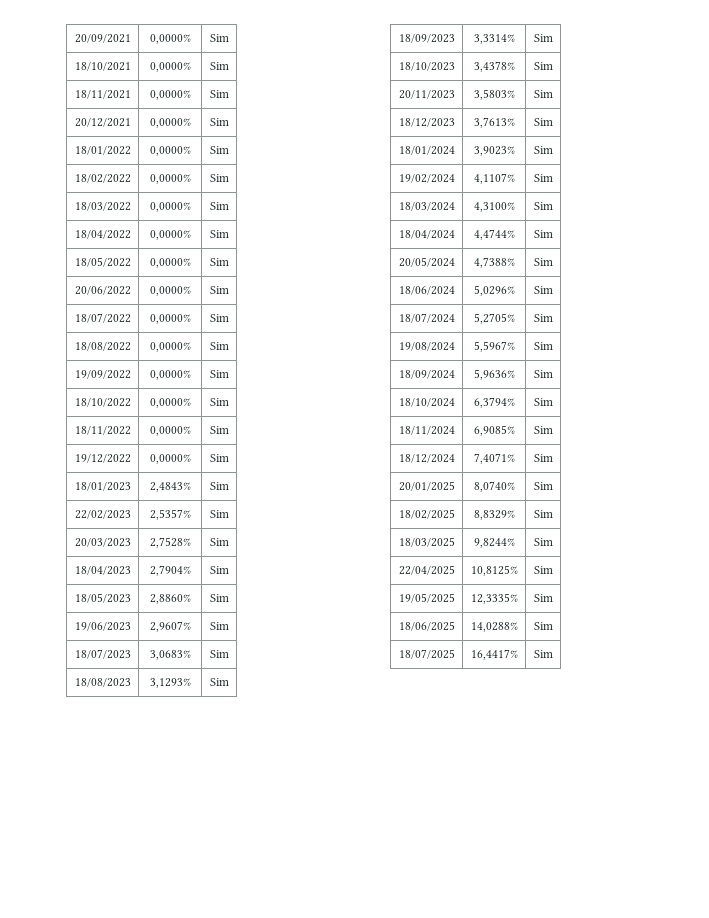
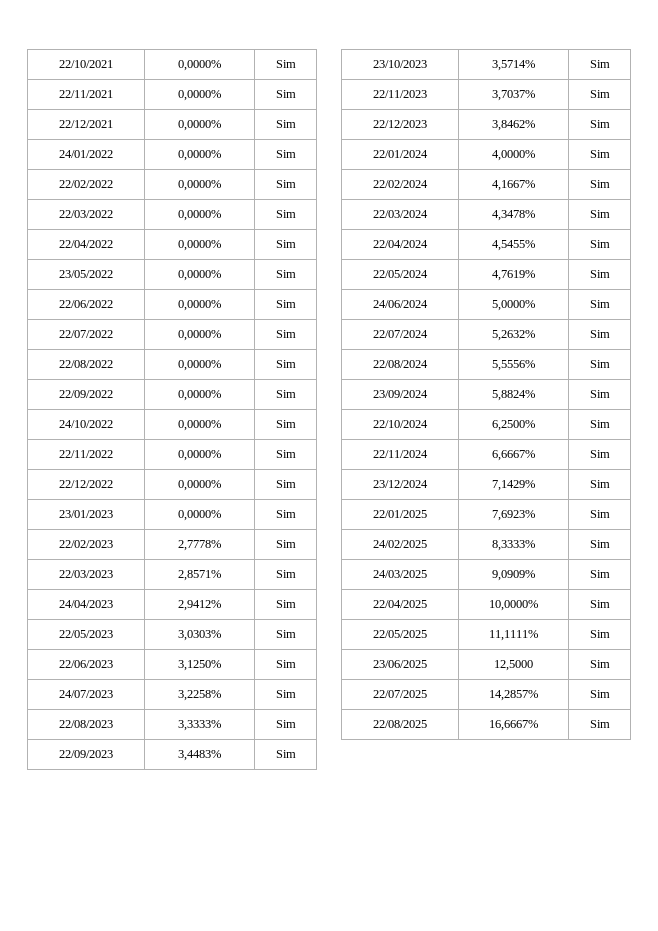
[74,34,131,43] [149,34,191,44] [209,34,229,42] [74,62,131,71] [149,62,191,72] [209,62,229,70] [74,90,131,99] [149,90,191,100] [209,90,229,98] [74,118,131,127] [149,118,191,128] [209,118,229,126] [74,146,131,155] [149,146,191,156] [209,146,229,154] [74,174,131,183] [149,174,191,184] [209,174,229,182] [74,202,131,211] [149,202,191,212] [209,202,229,210] [74,230,131,239] [149,230,191,240] [209,230,229,238] [74,257,131,267] [149,258,191,268] [209,258,229,266] [74,286,131,295] [149,286,191,296] [209,286,229,294] [74,313,131,323] [149,314,191,324] [209,314,229,322] [74,342,131,351] [149,342,191,352] [209,342,229,350] [74,370,131,379] [149,370,191,380] [209,370,229,378] [74,398,131,407] [149,398,191,408] [209,398,229,406] [74,426,131,435] [149,426,191,436] [209,426,229,434] [74,454,131,463] [149,454,191,464] [209,454,229,462] [74,482,131,491] [149,482,191,492] [209,482,229,490] [74,510,131,519] [149,509,191,520] [209,510,229,518] [74,538,131,547] [149,537,191,548] [209,538,229,546] [74,566,131,575] [149,565,191,576] [209,566,229,574] [74,593,131,603] [149,594,191,604] [209,594,229,602] [74,622,131,631] [149,621,191,632] [209,622,229,630] [74,649,131,659] [149,650,191,660] [209,650,229,658] [74,678,131,687] [149,678,191,688] [209,678,229,686] [398,34,455,43] [473,34,515,44] [533,34,553,42] [398,62,455,71] [473,61,515,72] [533,62,553,70] [398,90,455,99] [473,89,515,100] [533,90,553,98] [398,118,455,127] [473,117,515,128] [533,118,553,126] [398,146,455,155] [473,146,515,156] [533,146,553,154] [398,174,455,183] [473,173,515,184] [533,174,553,182] [398,202,455,211] [473,202,515,212] [533,202,553,210] [398,230,455,239] [473,229,515,240] [533,230,553,238] [398,257,455,267] [473,257,515,268] [533,258,553,266] [398,286,455,295] [473,285,515,296] [533,286,553,294] [398,313,455,323] [473,313,515,324] [533,314,553,322] [398,342,455,351] [473,341,515,352] [533,342,553,350] [398,370,455,379] [473,369,515,380] [533,370,553,378] [398,398,455,407] [473,397,515,408] [533,398,553,406] [398,426,455,435] [473,425,515,436] [533,426,553,434] [398,454,455,463] [473,453,515,464] [533,454,553,462] [398,481,455,491] [473,481,515,492] [533,482,553,490] [398,509,455,519] [473,510,515,520] [533,510,553,518] [398,537,455,547] [473,538,515,548] 20/09/2021 | 0,0000% | Sim // 18/10/2021 | 0,0000% | Sim // 18/11/2021 | 0,0000% | Sim // 20/12/2021 | 0,0000% | Sim // 18/01/2022 | 0,0000% | Sim // 18/02/2022 | 0,0000% | Sim // 18/03/2022 | 0,0000% | Sim // 18/04/2022 | 0,0000% | Sim // 18/05/2022 | 0,0000% | Sim // 20/06/2022 | 0,0000% | Sim // 18/07/2022 | 0,0000% | Sim // 18/08/2022 | 0,0000% | Sim // 19/09/2022 | 0,0000% | Sim // 18/10/2022 | 0,0000% | Sim // 18/11/2022 | 0,0000% | Sim // 19/12/2022 | 0,0000% | Sim // 18/01/2023 | 2,4843% | Sim // 22/02/2023 | 2,5357% | Sim // 20/03/2023 | 2,7528% | Sim // 18/04/2023 | 2,7904% | Sim // 18/05/2023 | 2,8860% | Sim // 19/06/2023 | 2,9607% | Sim // 18/07/2023 | 3,0683% | Sim // 18/08/2023 | 3,1293% | Sim // 18/09/2023 | 3,3314% | Sim // 18/10/2023 | 3,4378% | Sim // 20/11/2023 | 3,5803% | Sim // 18/12/2023 | 3,7613% | Sim // 18/01/2024 | 3,9023% | Sim // 19/02/2024 | 4,1107% | Sim // 18/03/2024 | 4,3100% | Sim // 18/04/2024 | 4,4744% | Sim // 20/05/2024 | 4,7388% | Sim // 18/06/2024 | 5,0296% | Sim // 18/07/2024 | 5,2705% | Sim // 19/08/2024 | 5,5967% | Sim // 18/09/2024 | 5,9636% | Sim // 18/10/2024 | 6,3794% | Sim // 18/11/2024 | 6,9085% | Sim // 18/12/2024 | 7,4071% | Sim // 20/01/2025 | 8,0740% | Sim // 18/02/2025 | 8,8329% | Sim // 18/03/2025 | 9,8244% -> [59,60,113,68] [178,60,221,71] [275,60,296,68] [59,90,113,98] [178,90,221,101] [275,90,296,98] [59,120,113,128] [178,120,221,131] [275,120,296,128] [59,150,113,158] [178,150,221,161] [275,150,296,158] [59,180,113,188] [178,180,221,191] [275,180,296,188] [59,210,113,218] [178,210,221,221] [275,210,296,218] [59,240,113,248] [178,240,221,251] [275,240,296,248] [59,270,113,278] [178,270,221,281] [275,270,296,278] [59,300,113,308] [178,300,221,311] [275,300,296,308] [59,330,113,338] [178,330,221,341] [275,330,296,338] [59,360,113,368] [178,360,221,371] [275,360,296,368] [59,390,113,398] [178,390,221,401] [275,390,296,398] [59,420,113,428] [178,420,221,431] [275,420,296,428] [59,450,113,458] [178,450,221,461] [275,450,296,458] [59,480,113,488] [178,480,221,491] [275,480,296,488] [59,510,113,518] [178,510,221,521] [275,510,296,518] [59,540,113,548] [178,540,221,551] [275,540,296,548] [59,570,113,578] [178,570,221,581] [275,570,296,578] [59,600,113,608] [178,600,221,611] [275,600,296,608] [59,630,113,638] [178,630,221,641] [275,630,296,638] [59,660,113,668] [178,660,221,671] [275,660,296,668] [59,690,113,698] [178,690,221,701] [275,690,296,698] [59,720,113,728] [178,720,221,731] [275,720,296,728] [59,750,113,758] [178,750,221,761] [275,750,296,758] [373,60,427,68] [492,60,535,71] [589,60,610,68] [373,90,427,98] [492,90,535,101] [589,90,610,98] [373,120,427,128] [492,120,535,131] [589,120,610,128] [373,150,428,158] [492,150,535,161] [589,150,610,158] [373,180,428,188] [492,180,535,191] [589,180,610,188] [373,210,428,218] [492,210,535,221] [589,210,610,218] [373,240,428,248] [492,240,535,251] [589,240,610,248] [373,270,428,278] [492,270,535,281] [589,270,610,278] [373,300,428,308] [492,300,535,311] [589,300,610,308] [373,330,428,338] [492,330,535,341] [589,330,610,338] [373,360,428,368] [492,360,535,371] [589,360,610,368] [373,390,428,398] [492,390,535,401] [589,390,610,398] [373,420,428,428] [492,420,535,431] [589,420,610,428] [373,450,428,458] [492,450,535,461] [589,450,610,458] [373,480,428,488] [492,480,535,491] [589,480,610,488] [373,510,427,518] [492,510,535,521] [589,510,610,518] [373,540,427,548] [492,540,535,551] [589,540,610,548] [373,570,427,578] [492,570,535,581] 22/10/2021 | 0,0000% | Sim // 22/11/2021 | 0,0000% | Sim // 22/12/2021 | 0,0000% | Sim // 24/01/2022 | 0,0000% | Sim // 22/02/2022 | 0,0000% | Sim // 22/03/2022 | 0,0000% | Sim // 22/04/2022 | 0,0000% | Sim // 23/05/2022 | 0,0000% | Sim // 22/06/2022 | 0,0000% | Sim // 22/07/2022 | 0,0000% | Sim // 22/08/2022 | 0,0000% | Sim // 22/09/2022 | 0,0000% | Sim // 24/10/2022 | 0,0000% | Sim // 22/11/2022 | 0,0000% | Sim // 22/12/2022 | 0,0000% | Sim // 23/01/2023 | 0,0000% | Sim // 22/02/2023 | 2,7778% | Sim // 22/03/2023 | 2,8571% | Sim // 24/04/2023 | 2,9412% | Sim // 22/05/2023 | 3,0303% | Sim // 22/06/2023 | 3,1250% | Sim // 24/07/2023 | 3,2258% | Sim // 22/08/2023 | 3,3333% | Sim // 22/09/2023 | 3,4483% | Sim // 23/10/2023 | 3,5714% | Sim // 22/11/2023 | 3,7037% | Sim // 22/12/2023 | 3,8462% | Sim // 22/01/2024 | 4,0000% | Sim // 22/02/2024 | 4,1667% | Sim // 22/03/2024 | 4,3478% | Sim // 22/04/2024 | 4,5455% | Sim // 22/05/2024 | 4,7619% | Sim // 24/06/2024 | 5,0000% | Sim // 22/07/2024 | 5,2632% | Sim // 22/08/2024 | 5,5556% | Sim // 23/09/2024 | 5,8824% | Sim // 22/10/2024 | 6,2500% | Sim // 22/11/2024 | 6,6667% | Sim // 23/12/2024 | 7,1429% | Sim // 22/01/2025 | 7,6923% | Sim // 24/02/2025 | 8,3333% | Sim // 24/03/2025 | 9,0909%
[470,565,518,576] [533,566,553,574] [398,593,455,603] [470,593,518,604] [533,594,553,602] [398,621,455,631] [470,622,518,632] [533,622,553,630] [398,649,455,659] [470,649,518,660] [533,650,553,658] 10,8125% | Sim // 19/05/2025 | 12,3335% | Sim // 18/06/2025 | 14,0288% | Sim // 18/07/2025 | 16,4417% | Sim -> [489,600,538,611] [589,600,610,608] [373,630,427,638] [489,630,538,641] [589,630,610,638] [373,660,427,668] [494,660,533,671] [589,660,610,668] [373,690,427,698] [489,690,538,701] [589,690,610,698] [373,720,427,728] [489,720,538,731] [589,720,610,728] 10,0000% | Sim // 22/05/2025 | 11,1111% | Sim // 23/06/2025 | 12,5000 | Sim // 22/07/2025 | 14,2857% | Sim // 22/08/2025 | 16,6667% | Sim

